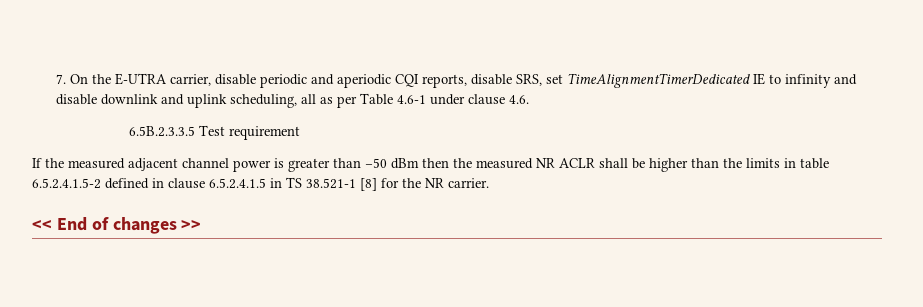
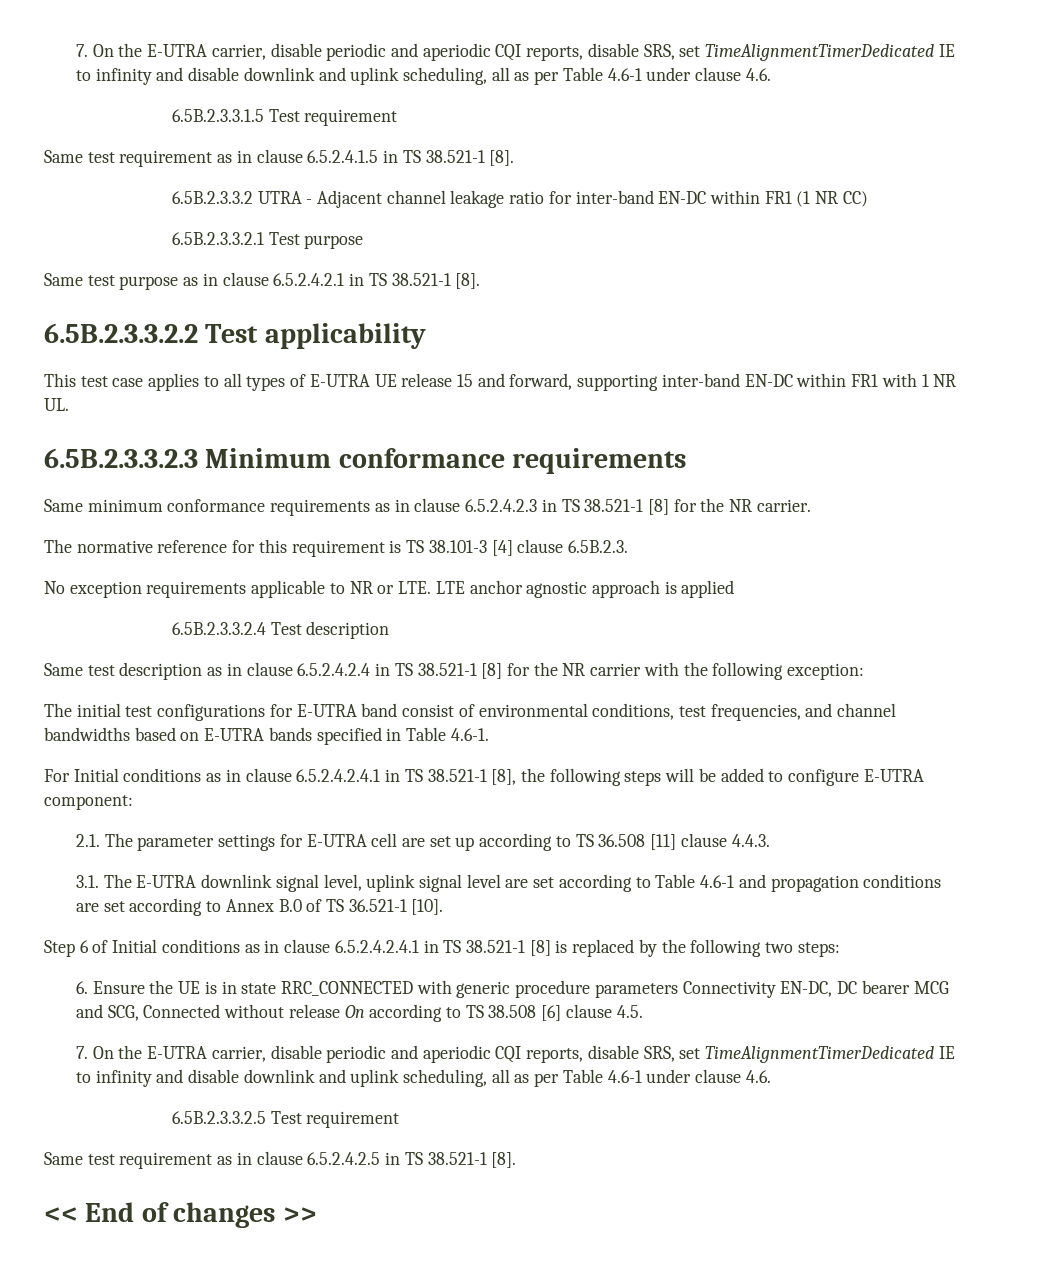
[129,125,301,140] [32,158,829,172] [32,178,149,189] 6.5B.2.3.3.5 Test requirement // If the measured adjacent channel power is greater than –50 dBm then the measured NR ACLR shall be higher than the limits in table 6.5.2.4.1.5-2 defined -> [171,109,398,126] [44,150,233,167] 6.5B.2.3.3.1.5 Test requirement // Same test requirement as
(356, 183) none -> [489,150,515,166] [171,190,868,208] [171,232,364,249] [44,272,481,290] [44,323,426,349] [44,373,957,391] [44,398,69,411] [44,448,687,474] [44,498,644,516] [8]. // 6.5B.2.3.3.2 UTRA - Adjacent channel leakage ratio for inter-band EN-DC within FR1 (1 NR CC) // 6.5B.2.3.3.2.1 Test purpose // Same test purpose as in clause 6.5.2.4.2.1 in TS 38.521-1 [8]. // 6.5B.2.3.3.2.2 Test applicability // This test case applies to all types of E-UTRA UE release 15 and forward, supporting inter-band EN-DC within FR1 with 1 NR UL. // 6.5B.2.3.3.2.3 Minimum conformance requirements // Same minimum conformance requirements as in clause 6.5.2.4.2.3 in TS 38.521-1
(489, 183) none -> [44,539,628,557] [44,580,735,598] [171,621,390,639] [44,662,865,680] [44,703,897,721] [44,727,489,745] [44,768,924,786] [44,795,133,810] [75,833,770,851] [75,874,942,892] [75,898,444,916] [44,939,840,957] [75,980,949,998] [75,1004,643,1022] [75,1045,955,1063] [75,1069,771,1087] [171,1111,400,1128] [44,1151,517,1169] // The normative reference for this requirement is TS 38.101-3 [4] clause 6.5B.2.3. // No exception requirements applicable to NR or LTE. LTE anchor agnostic approach is applied // 6.5B.2.3.3.2.4 Test description // Same test description as in clause 6.5.2.4.2.4 in TS 38.521-1 [8] for the NR carrier with the following exception: // The initial test configurations for E-UTRA band consist of environmental conditions, test frequencies, and channel bandwidths based on E-UTRA bands specified in Table 4.6-1. // For Initial conditions as in clause 6.5.2.4.2.4.1 in TS 38.521-1 [8], the following steps will be added to configure E-UTRA component: // 2.1. The parameter settings for E-UTRA cell are set up according to TS 36.508 [11] clause 4.4.3. // 3.1. The E-UTRA downlink signal level, uplink signal level are set according to Table 4.6-1 and propagation conditions are set according to Annex B.0 of TS 36.521-1 [10]. // Step 6 of Initial conditions as in clause 6.5.2.4.2.4.1 in TS 38.521-1 [8] is replaced by the following two steps: // 6. Ensure the UE is in state RRC_CONNECTED with generic procedure parameters Connectivity EN-DC, DC bearer MCG and SCG, Connected without release On according to TS 38.508 [6] clause 4.5. // 7. On the E-UTRA carrier, disable periodic and aperiodic CQI reports, disable SRS, set TimeAlignmentTimerDedicated IE to infinity and disable downlink and uplink scheduling, all as per Table 4.6-1 under clause 4.6. // 6.5B.2.3.3.2.5 Test requirement // Same test requirement as in clause 6.5.2.4.2.5 in TS 38.521-1 [8].

